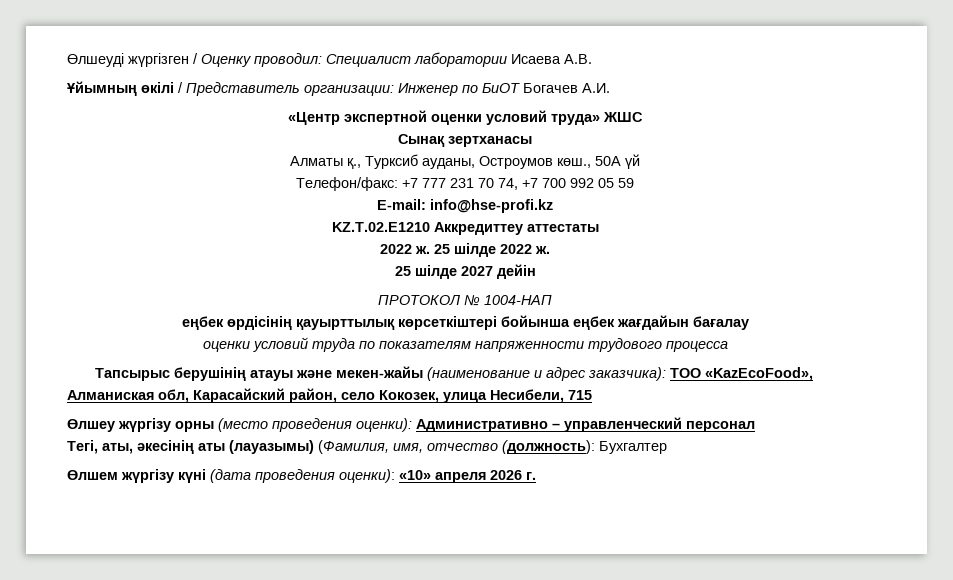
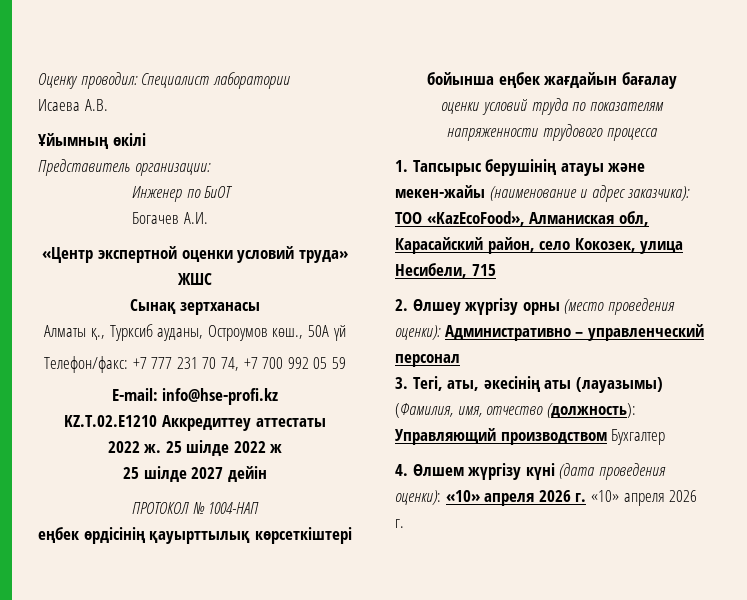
[67,53,198,67] Өлшеуді жүргізген / -> (38, 81) none
(507, 59) none -> (290, 80) //
[178,82,183,93] / -> (146, 139) //
(394, 90) none -> (211, 169) //
(520, 88) none -> (234, 192) //
[535,246,550,254] ж. -> [270,444,283,453] ж
(728, 346) none -> [395,160,408,172] 1.
(592, 395) none -> [395,299,408,311] 2.
(755, 426) none -> [395,377,408,389] 3.
(595, 447) none -> [395,428,607,445] Управляющий производством
(667, 447) none -> [395,464,408,476] 4.
(536, 476) none -> [590,490,698,506] [395,519,404,528] «10» апреля 2026 г.

